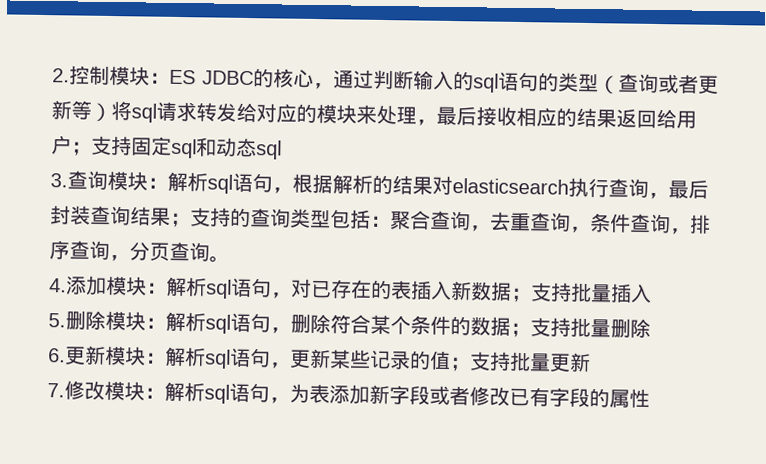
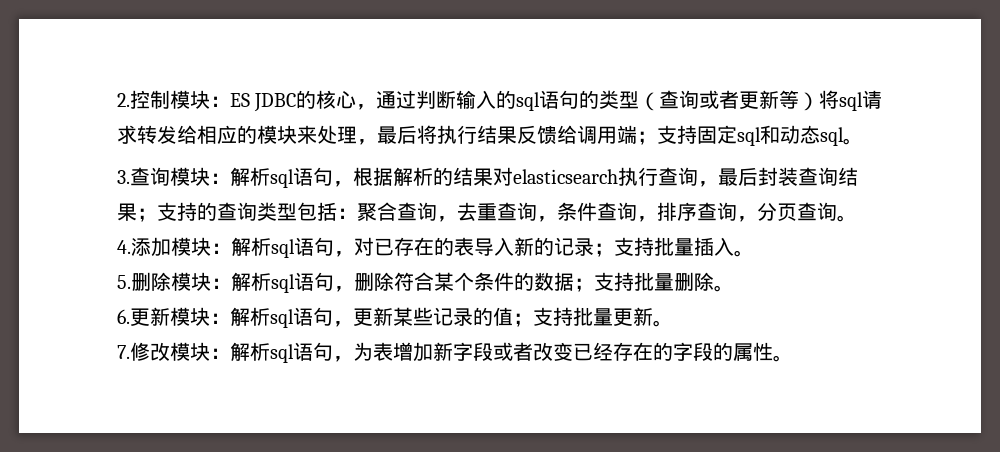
[256,103,277,123] 对 -> [197,125,217,144] 相
[476,106,697,129] [51,135,72,155] 接收相应的结果返回给用户 -> [417,125,637,145] 将执行结果反馈给调用端
(282, 150) none -> [843,138,863,145] 。
[411,280,512,301] 插入新数据 -> [474,237,594,256] 导入新的记录
(652, 293) none -> [734,250,754,257] 。
(651, 328) none -> [714,285,734,292] 。
(591, 362) none -> [653,320,673,327] 。
[329,385,350,404] 添 -> [393,342,413,361] 增
[469,386,550,407] 修改已有 -> [533,342,673,361] 改变已经存在的
(650, 398) none -> [773,355,793,362] 。

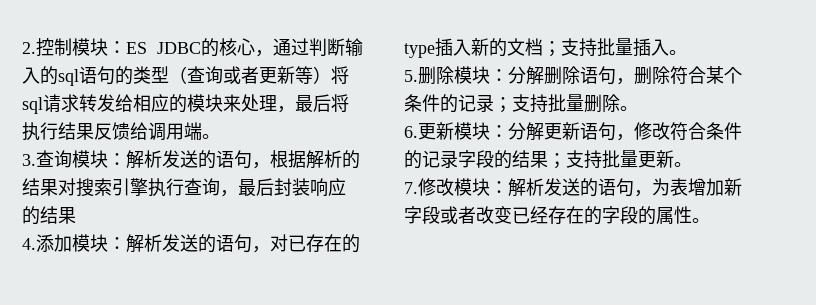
[637,125,844,146] ；支持固定sql和动态sql -> (202, 131) none
[270,169,294,188] sql -> [162,150,216,169] 发送的
[513,169,618,184] elasticsearch -> [76,178,148,197] 搜索引擎
[798,167,858,186] [117,202,857,222] 查询结果；支持的查询类型包括：聚合查询，去重查询，条件查询，排序查询，分页查询。 -> [310,178,346,197] [22,206,76,225] 响应的结果
[271,239,295,258] sql -> [162,234,216,253] 发送的
[454,237,594,256] 表导入新的记录 -> [404,38,543,58] type插入新的文档
[231,272,295,293] 解析sql -> [508,66,580,85] 分解删除
[534,272,574,291] 数据 -> [458,94,494,112] 记录
[230,307,513,328] 解析sql语句，更新某些记录的值 -> [508,122,742,141] [404,150,548,169] 分解更新语句，修改符合条件的记录字段的结果
[270,344,294,363] sql -> [544,178,598,197] 发送的

